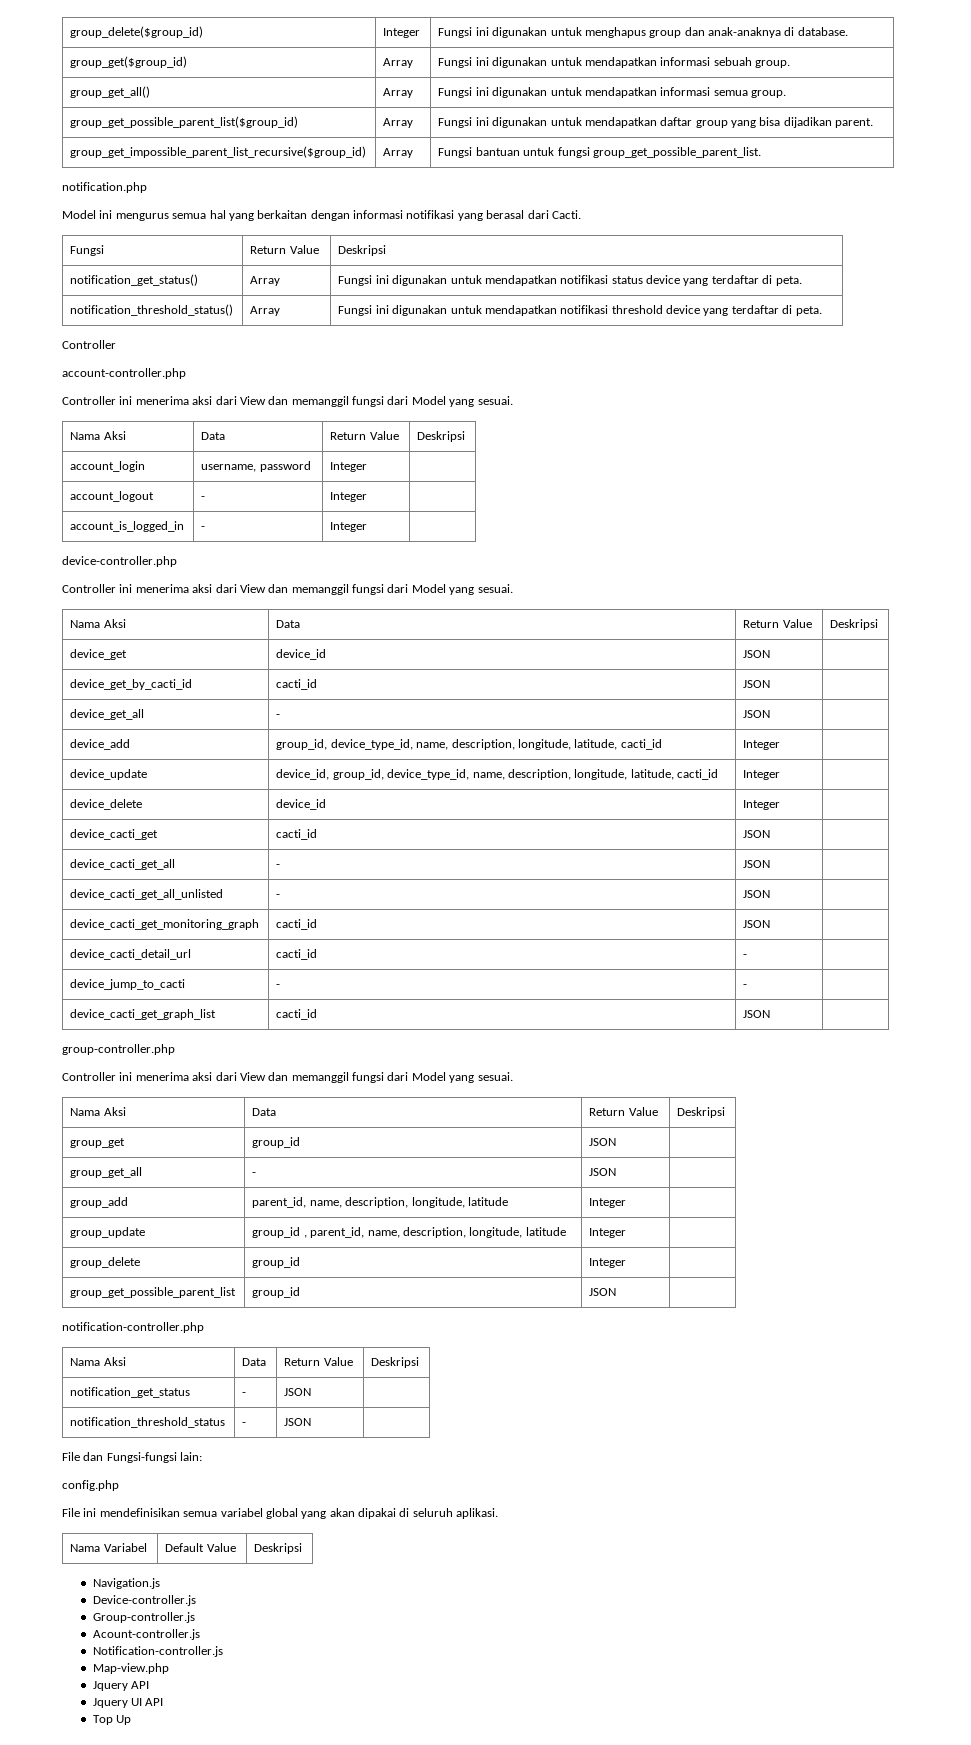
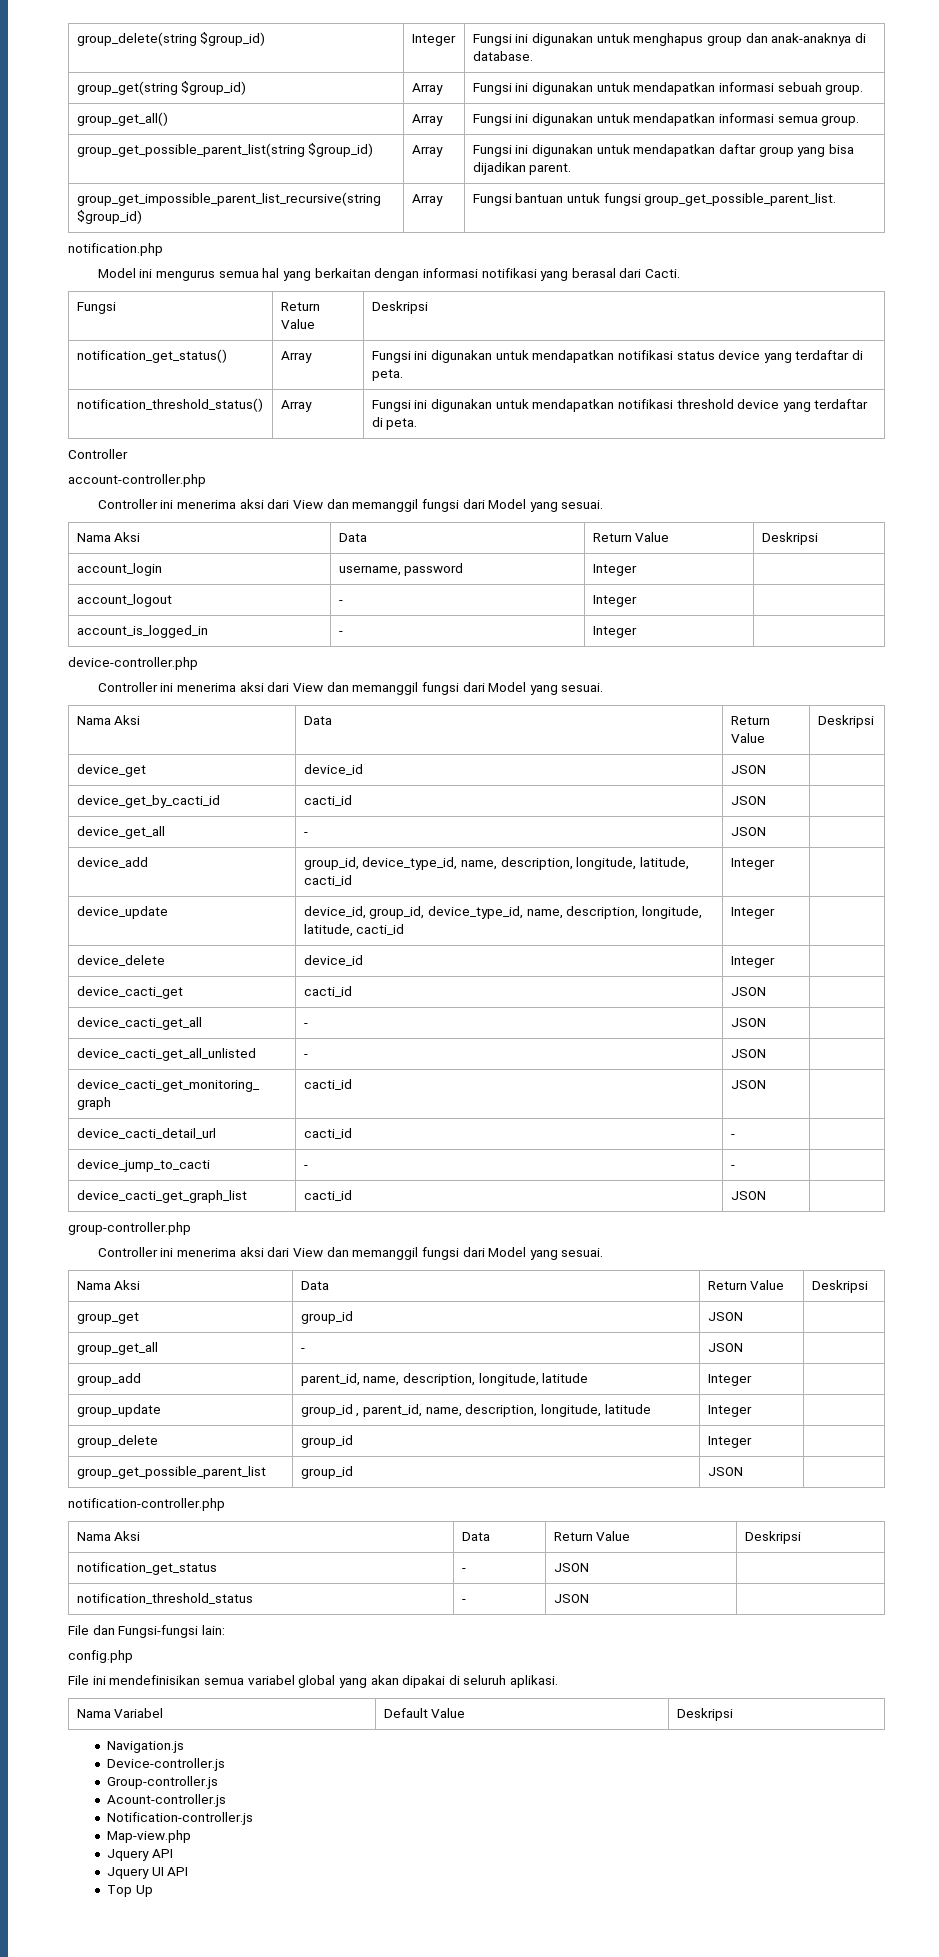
[70,26,204,38] group_delete($group_id) -> [76,32,266,46] group_delete(string $group_id)
[70,56,188,68] group_get($group_id) -> [76,81,247,95] group_get(string $group_id)
[70,116,299,128] group_get_possible_parent_list($group_id) -> [76,143,374,157] group_get_possible_parent_list(string $group_id)
[70,146,367,158] group_get_impossible_parent_list_recursive($group_id) -> [76,192,381,206] [76,210,142,224] group_get_impossible_parent_list_recursive(string $group_id)

